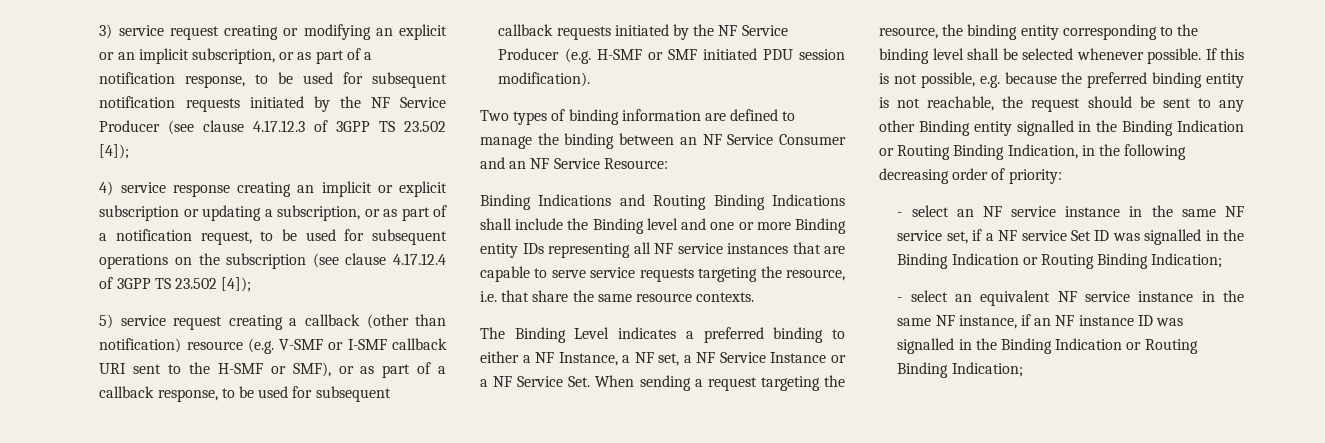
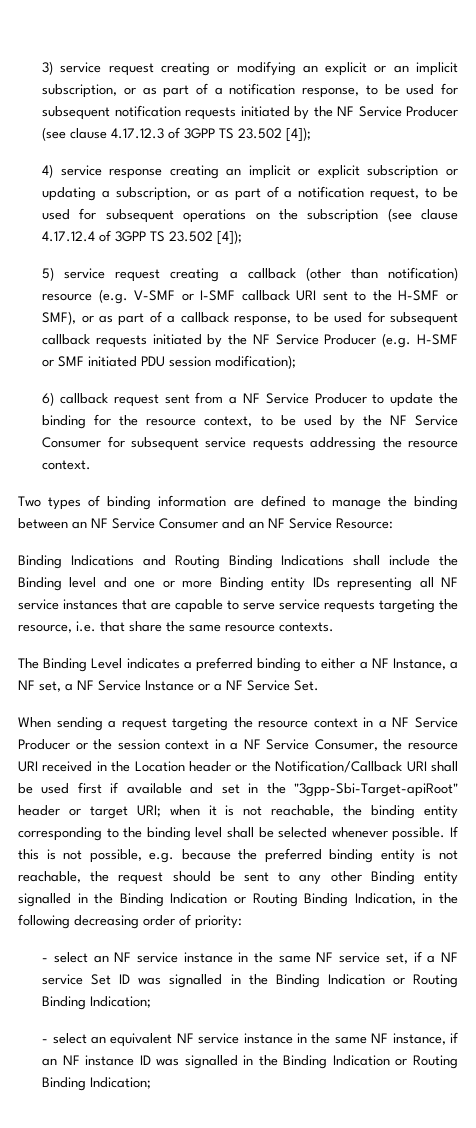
[498,72,591,87] modification). -> [215,355,297,369] [42,392,458,407] [42,414,458,429] [42,436,458,451] [42,460,92,470] modification); // 6) callback request sent from a NF Service Producer to update the binding for the resource context, to be used by the NF Service Consumer for subsequent service requests addressing the resource context.
(591, 381) none -> (319, 685) //
[879,27,938,39] resource, -> [258,717,459,728] [18,739,458,751] [18,760,458,773] [18,782,459,797] [18,805,335,819] resource context in a NF Service Producer or the session context in a NF Service Consumer, the resource URI received in the Location header or the Notification/Callback URI shall be used first if available and set in the "3gpp-Sbi-Target-apiRoot" header or target URI; when it is not reachable,

